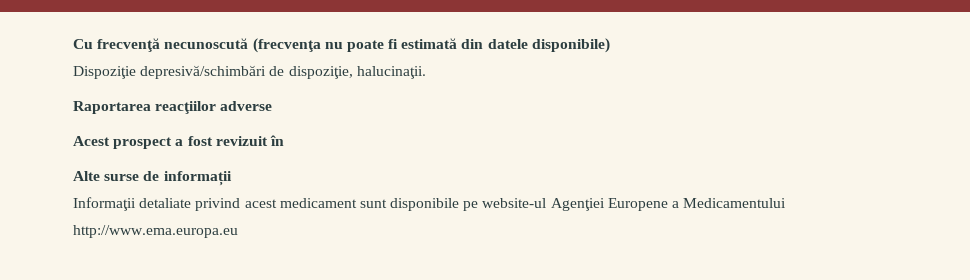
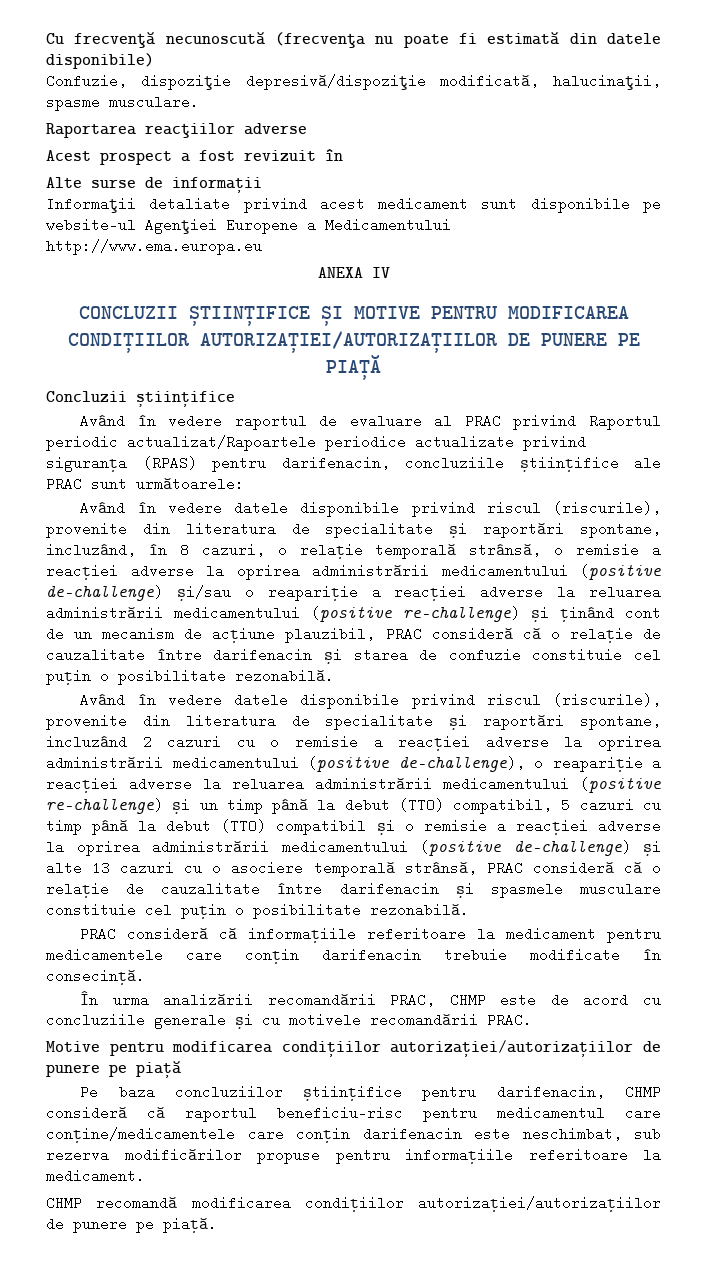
[73,65,426,79] Dispoziţie depresivă/schimbări de dispoziţie, halucinaţii. -> [46,74,661,90] [46,95,199,111] Confuzie, dispoziţie depresivă/dispoziţie modificată, halucinaţii, spasme musculare.
(238, 231) none -> [317,267,390,278] [78,306,629,326] [67,331,640,353] [326,355,381,380] [46,391,235,407] [80,414,661,430] [46,435,586,451] [46,456,661,472] [46,477,244,491] [80,501,661,517] [46,522,661,538] [46,543,661,559] [46,564,661,580] [46,585,661,601] [46,606,661,622] [46,627,661,643] [46,648,661,664] [46,669,334,685] [80,693,661,709] [46,714,661,730] [46,735,662,751] [46,756,661,772] [46,777,661,793] [46,798,661,814] [46,819,661,835] [46,840,661,856] [46,861,661,877] [46,882,661,898] [46,903,469,919] [80,927,661,943] [46,948,661,964] [46,969,145,985] [80,991,661,1007] [46,1013,532,1029] [46,1040,661,1057] [46,1061,181,1078] [80,1085,661,1101] [46,1106,661,1122] [46,1127,661,1143] [46,1148,661,1164] [46,1169,145,1183] [46,1196,661,1212] [46,1217,217,1233] // ANEXA IV // CONCLUZII ȘTIINȚIFICE ȘI MOTIVE PENTRU MODIFICAREA CONDIȚIILOR AUTORIZAȚIEI/AUTORIZAȚIILOR DE PUNERE PE PIAȚĂ // Concluzii științifice // Având în vedere raportul de evaluare al PRAC privind Raportul periodic actualizat/Rapoartele periodice actualizate privind siguranța (RPAS) pentru darifenacin, concluziile științifice ale PRAC sunt următoarele: // Având în vedere datele disponibile privind riscul (riscurile), provenite din literatura de specialitate și raportări spontane, incluzând, în 8 cazuri, o relație temporală strânsă, o remisie a reacției adverse la oprirea administrării medicamentului (positive de-challenge) și/sau o reapariție a reacției adverse la reluarea administrării medicamentului (positive re-challenge) și ținând cont de un mecanism de acțiune plauzibil, PRAC consideră că o relație de cauzalitate între darifenacin și starea de confuzie constituie cel puțin o posibilitate rezonabilă. // Având în vedere datele disponibile privind riscul (riscurile), provenite din literatura de specialitate și raportări spontane, incluzând 2 cazuri cu o remisie a reacției adverse la oprirea administrării medicamentului (positive de-challenge), o reapariție a reacției adverse la reluarea administrării medicamentului (positive re-challenge) și un timp până la debut (TTO) compatibil, 5 cazuri cu timp până la debut (TTO) compatibil și o remisie a reacției adverse la oprirea administrării medicamentului (positive de-challenge) și alte 13 cazuri cu o asociere temporală strânsă, PRAC consideră că o relație de cauzalitate între darifenacin și spasmele musculare constituie cel puțin o posibilitate rezonabilă. // PRAC consideră că informațiile referitoare la medicament pentru medicamentele care conțin darifenacin trebuie modificate în consecință. // În urma analizării recomandării PRAC, CHMP este de acord cu concluziile generale și cu motivele recomandării PRAC. // Motive pentru modificarea condițiilor autorizației/autorizațiilor de punere pe piață // Pe baza concluziilor științifice pentru darifenacin, CHMP consideră că raportul beneficiu-risc pentru medicamentul care conține/medicamentele care conțin darifenacin este neschimbat, sub rezerva modificărilor propuse pentru informațiile referitoare la medicament. // CHMP recomandă modificarea condițiilor autorizației/autorizațiilor de punere pe piață.

